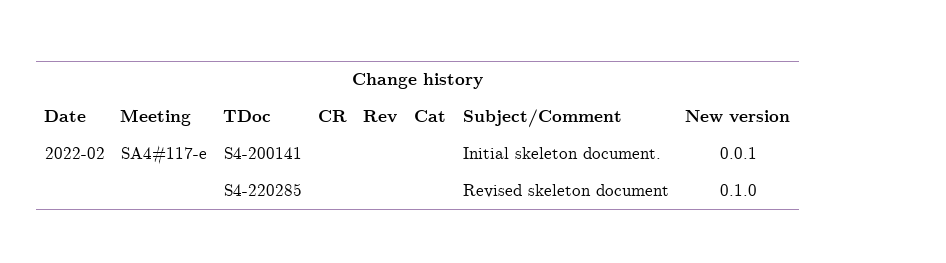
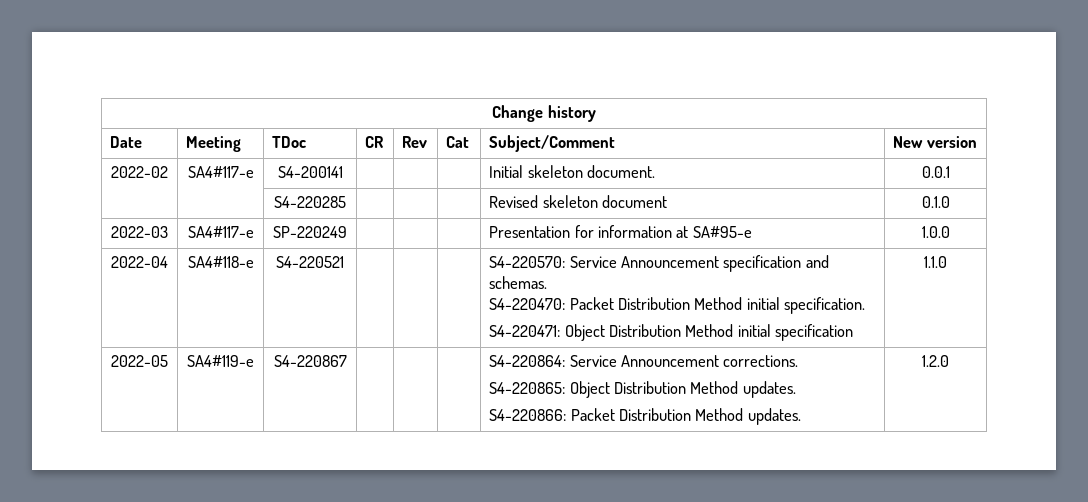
(757, 190) none -> [111,226,168,238] [187,226,254,238] [273,226,347,238] [489,225,752,238] [921,226,950,238] [111,256,168,268] [187,256,254,268] [276,256,344,268] [489,255,829,272] [489,276,548,289] [489,297,866,314] [489,324,854,341] [924,256,947,268] [111,355,168,367] [187,355,254,367] [273,355,347,367] [489,355,799,367] [489,381,796,398] [489,408,801,425] [922,355,949,367] // 2022-03 | SA4#117-e | SP-220249 | | | | Presentation for information at SA#95-e | 1.0.0 // 2022-04 | SA4#118-e | S4-220521 | | | | S4-220570: Service Announcement specification and schemas. // S4-220470: Packet Distribution Method initial specification. // S4-220471: Object Distribution Method initial specification | 1.1.0 // 2022-05 | SA4#119-e | S4-220867 | | | | S4-220864: Service Announcement corrections. // S4-220865: Object Distribution Method updates. // S4-220866: Packet Distribution Method updates. | 1.2.0

